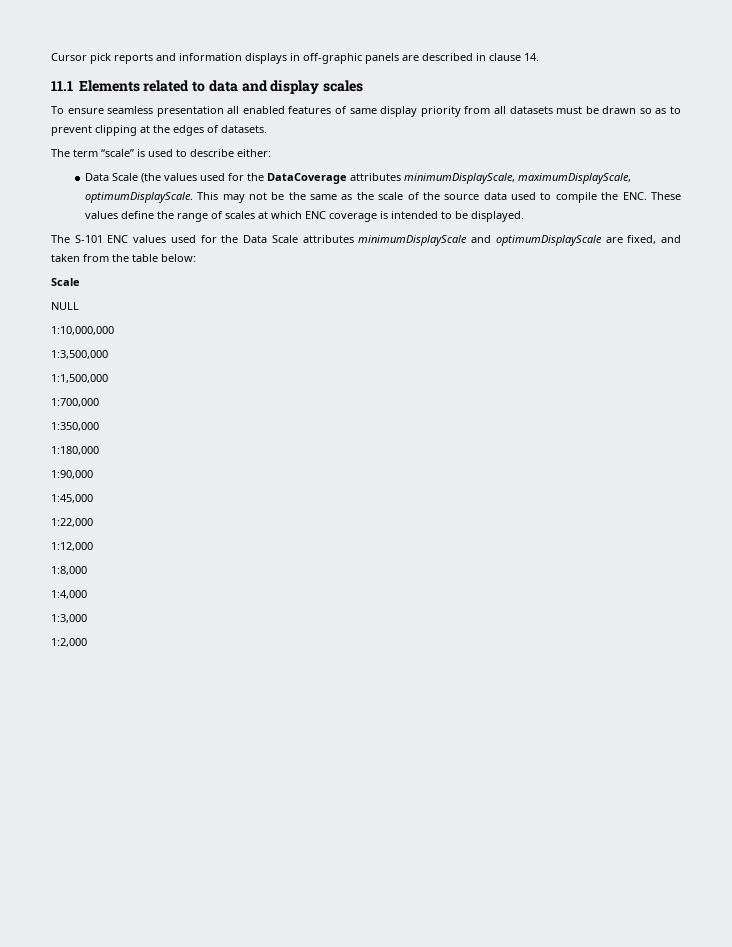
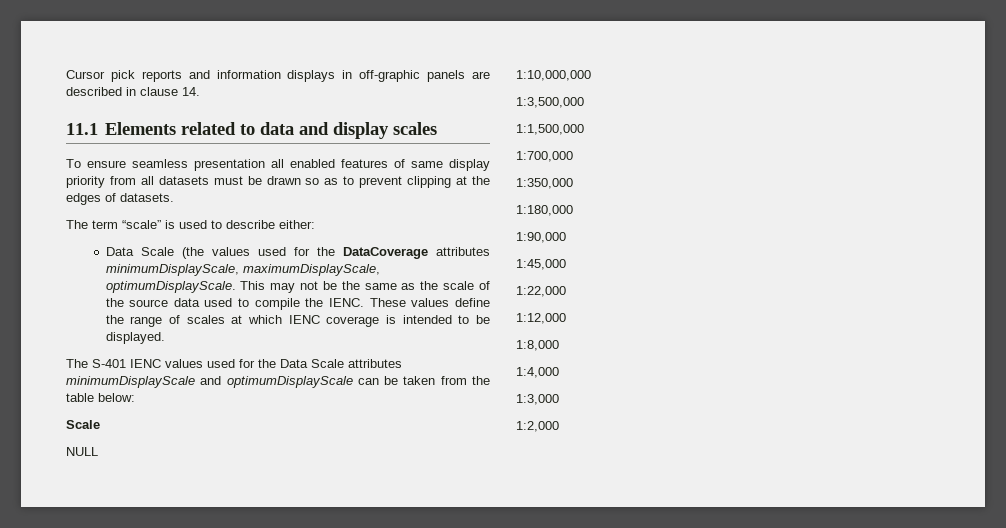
[622,192,647,200] ENC. -> [329,298,365,307] IENC.
[304,211,326,219] ENC -> [288,315,320,324] IENC
[74,235,129,243] S-101 ENC -> [92,359,161,368] S-401 IENC
[605,235,681,244] are fixed, and -> [357,376,399,385] can be

